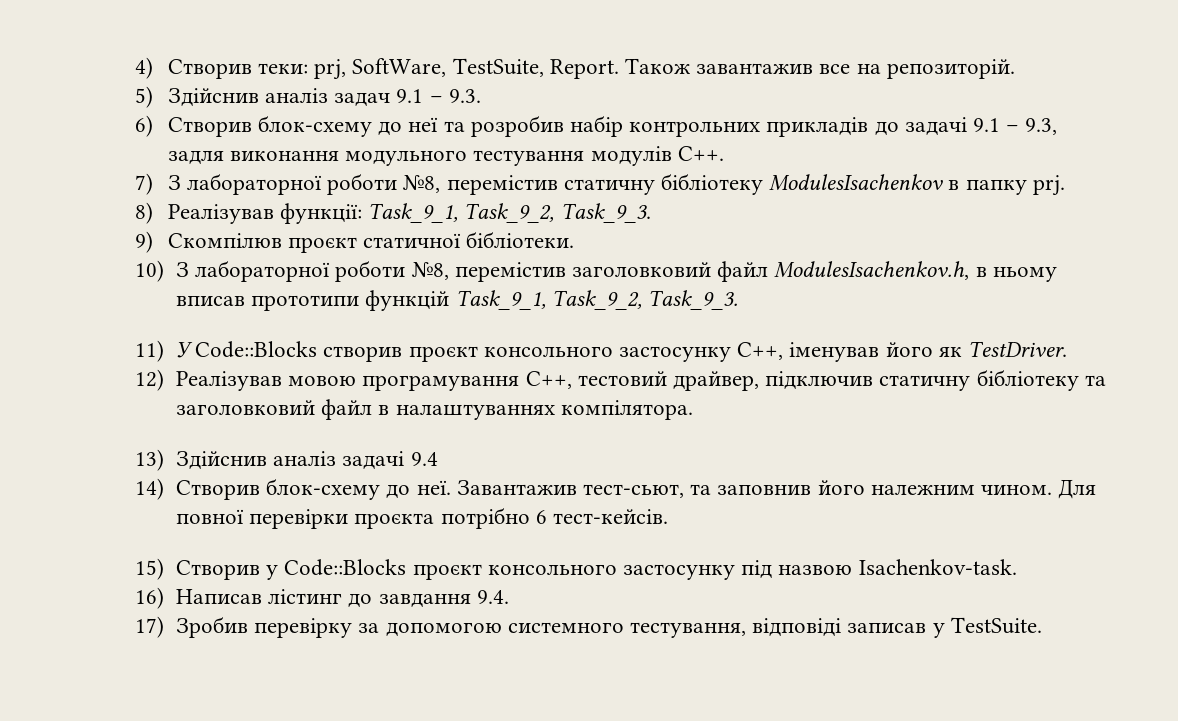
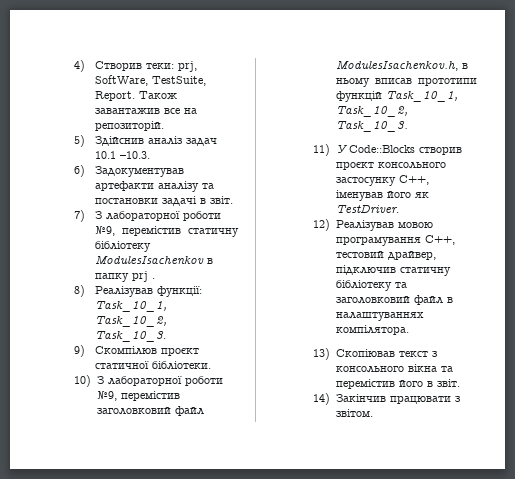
[396,89,481,103] [135,115,1058,137] [167,146,724,166] 9.1 – 9.3. // 6) Створив блок-схему до неї та розробив набір контрольних прикладів до задачі 9.1 – 9.3, задля виконання модульного тестування модулів С++. -> [94,151,150,159] [73,165,184,177] [94,181,214,192] [94,196,233,206] 10.1 –10.3. // 6) Задокументував артефакти аналізу та постановки задачі в звіт.
[403,175,441,193] №8, -> [94,226,115,236] №9,
[1032,175,1065,196] prj. -> [131,271,155,282] prj .
[368,203,651,223] Task_9_1, Task_9_2, Task_9_3. -> [94,301,167,312] [94,316,167,327] [94,331,166,342] Task_10_1, Task_10_2, Task_10_3.
[411,262,449,280] №8, -> [96,391,117,401] №9,
[455,290,739,310] Task_9_1, Task_9_2, Task_9_3. -> [385,91,458,102] [335,106,408,117] [335,121,408,132] Task_10_1, Task_10_2, Task_10_3.
[175,451,438,470] [135,478,1097,500] [175,507,669,529] [135,558,1017,580] [135,587,509,609] [135,616,1042,638] Здійснив аналіз задачі 9.4 // 14) Створив блок-схему до неї. Завантажив тест-сьют, та заповнив його належним чином. Для повної перевірки проєкта потрібно 6 тест-кейсів. // 15) Створив у Code::Blocks проєкт консольного застосунку під назвою Isachenkov-task. // 16) Написав лістинг до завдання 9.4. // 17) Зробив перевірку за допомогою системного тестування, відповіді записав у TestSuite. -> [335,349,437,358] [335,364,453,373] [335,379,460,389] [312,393,460,405] [335,409,373,417] Скопіював текст з консольного вікна та перемістив його в звіт. // 14) Закінчив працювати з звітом.

